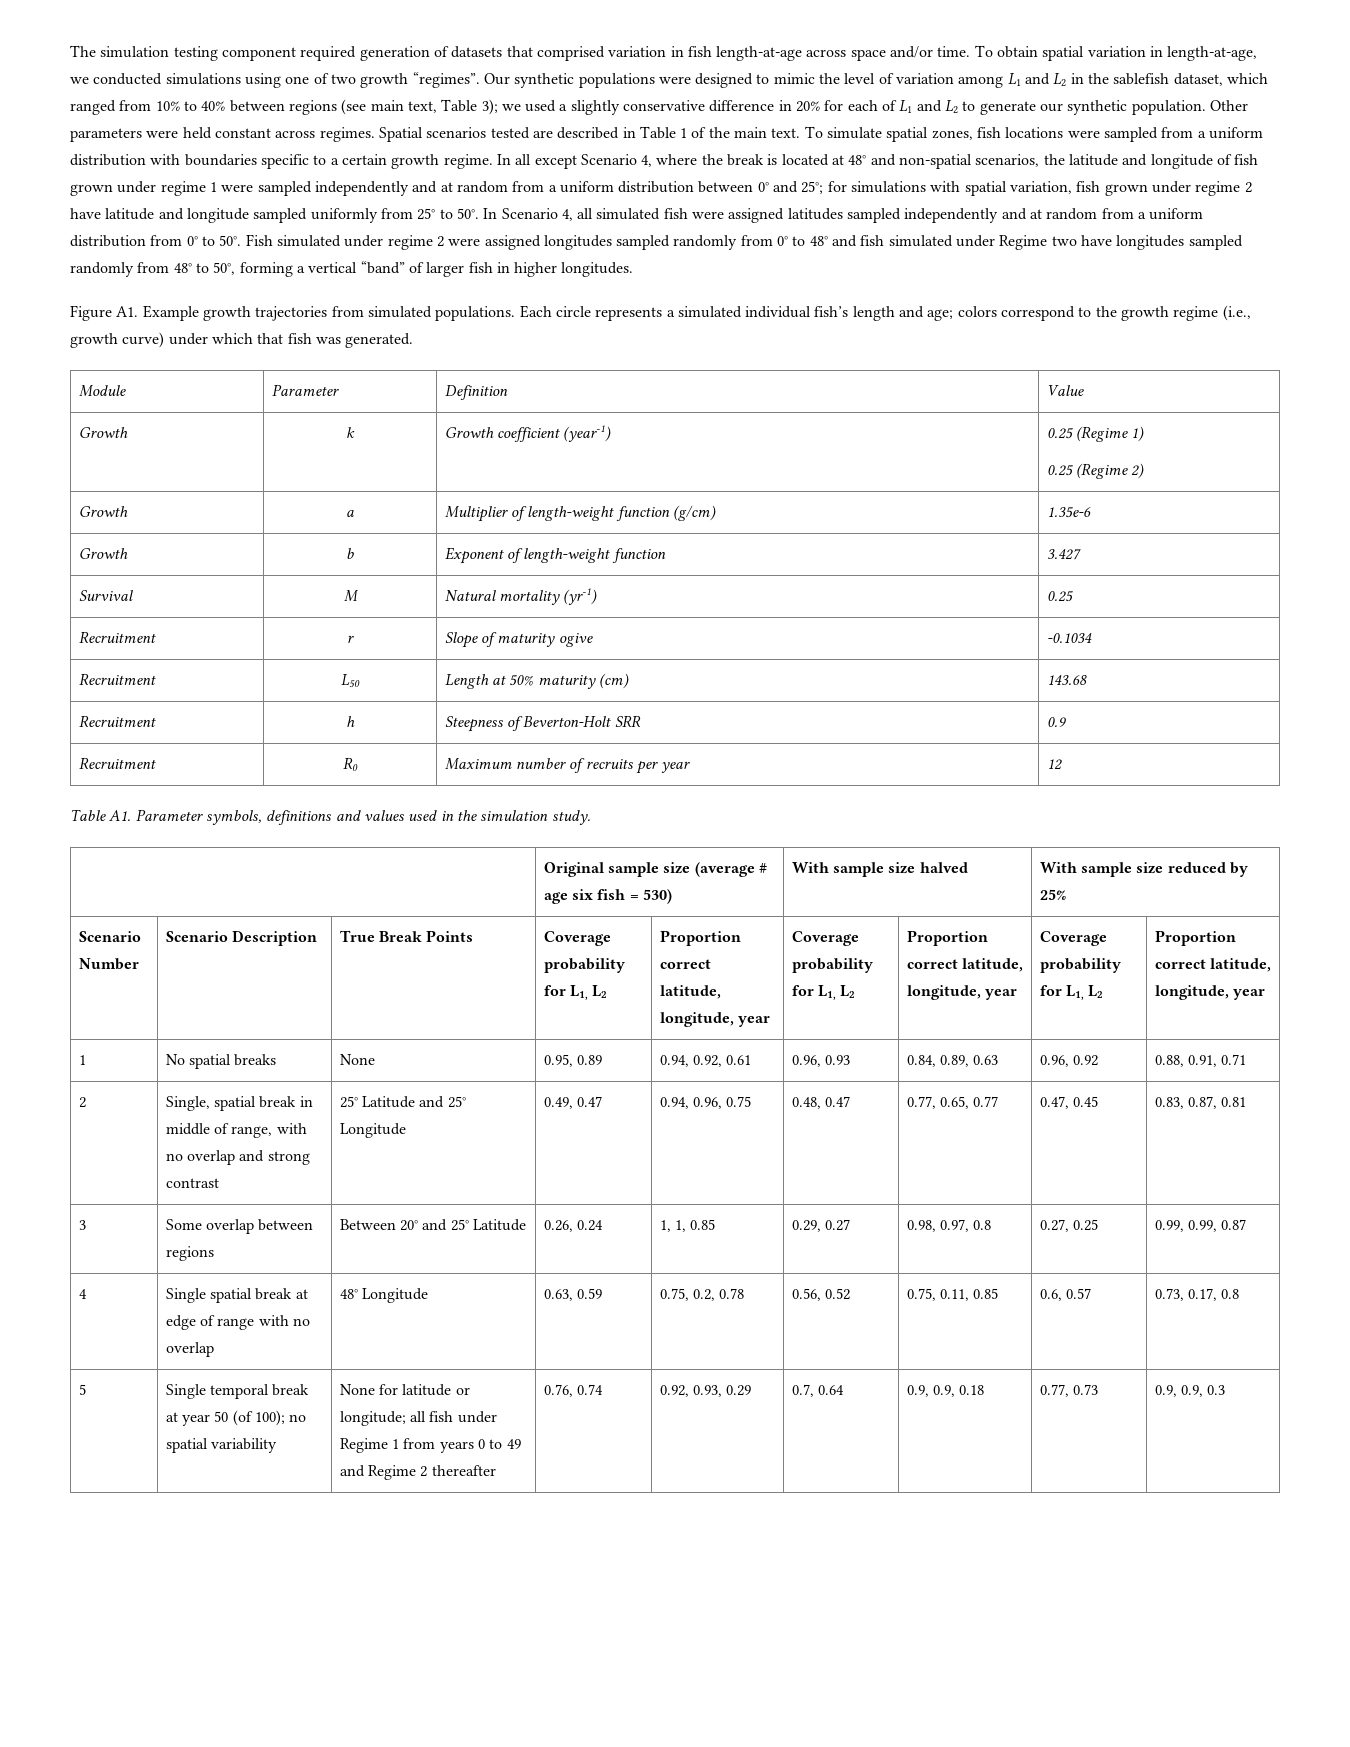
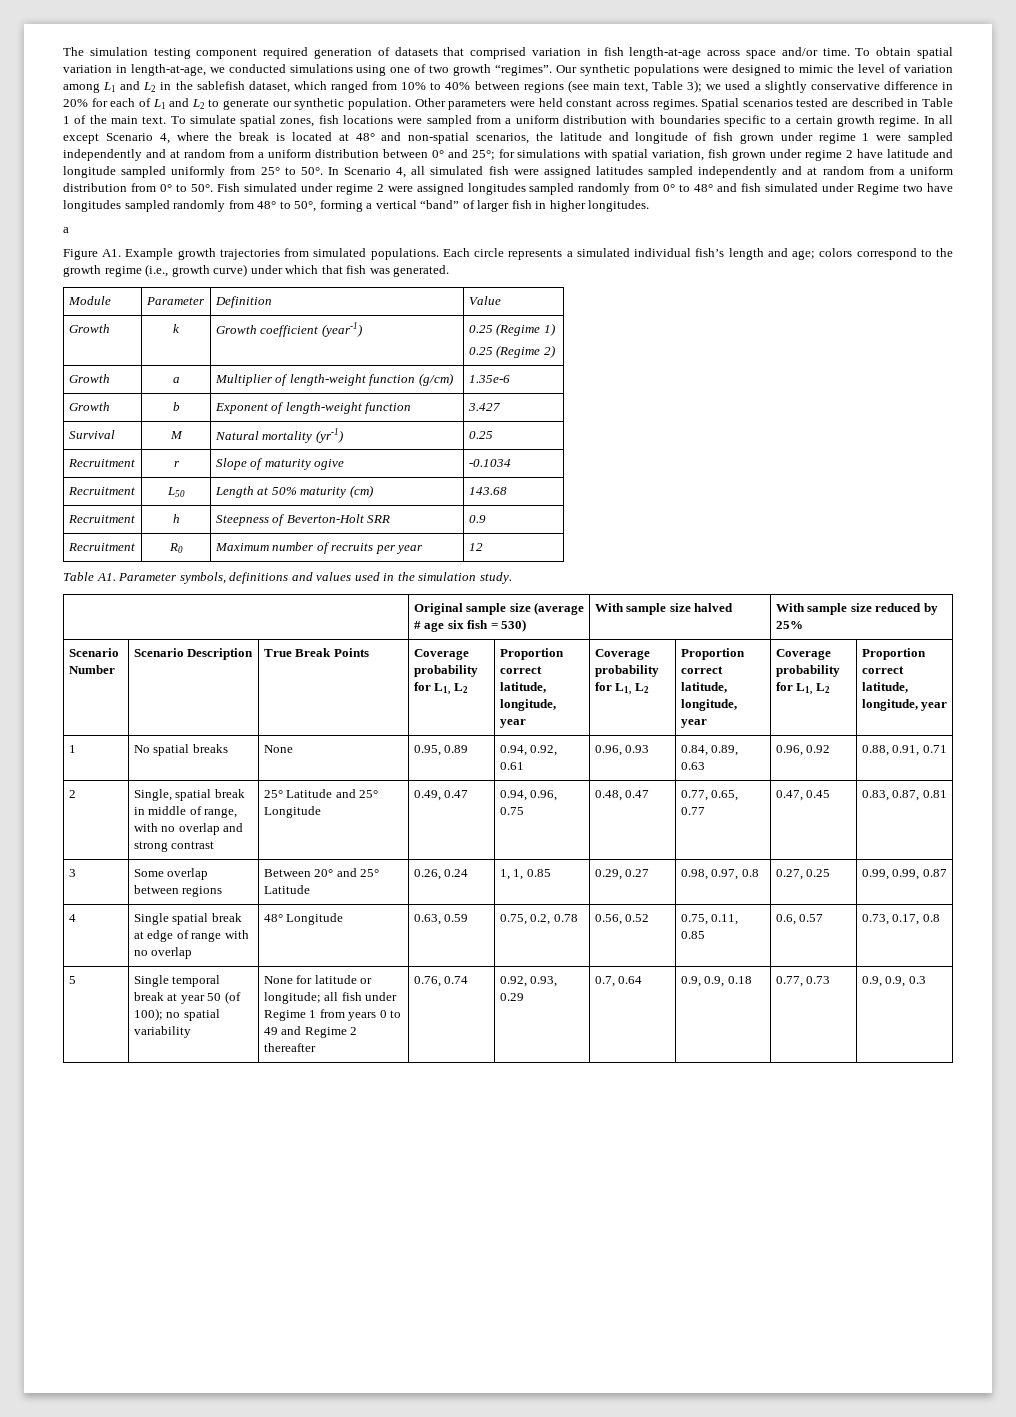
(634, 269) none -> [63,227,69,233] // a

